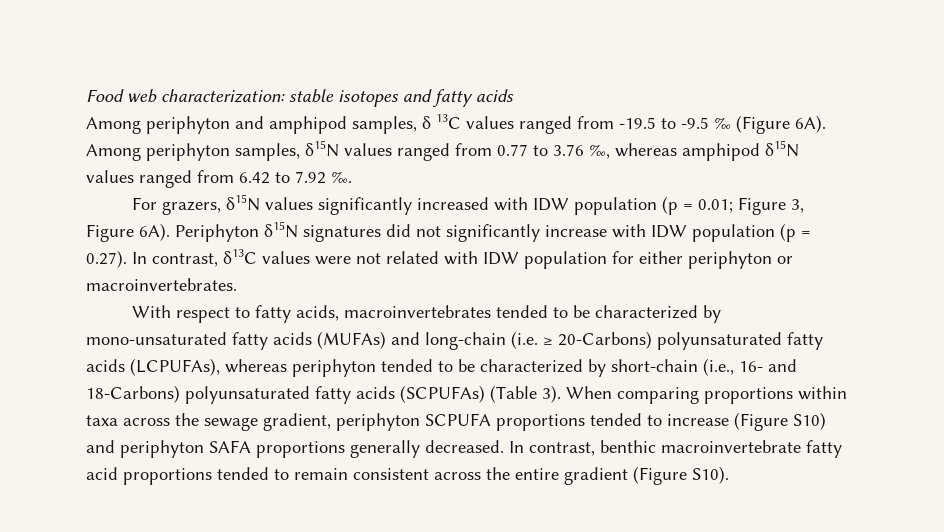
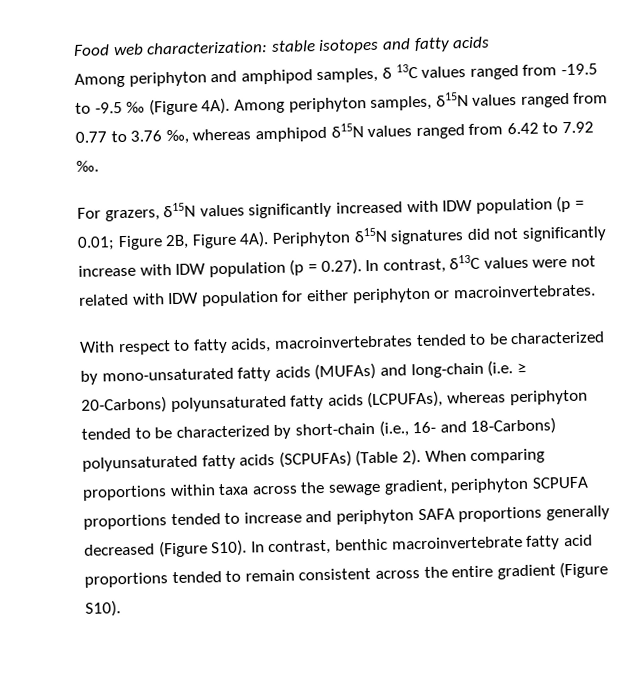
[795,115,826,133] 6A). -> [201,97,231,115] 4A).
[791,199,805,213] [86,223,170,242] 3, Figure 6A). -> [165,231,270,250] 2B, Figure 4A).
[542,385,561,403] 3). -> [401,449,421,466] 2).
[734,412,826,431] (Figure S10) -> (302, 517) none
[425,440,504,453] decreased. -> [84,539,248,558] decreased (Figure S10).

